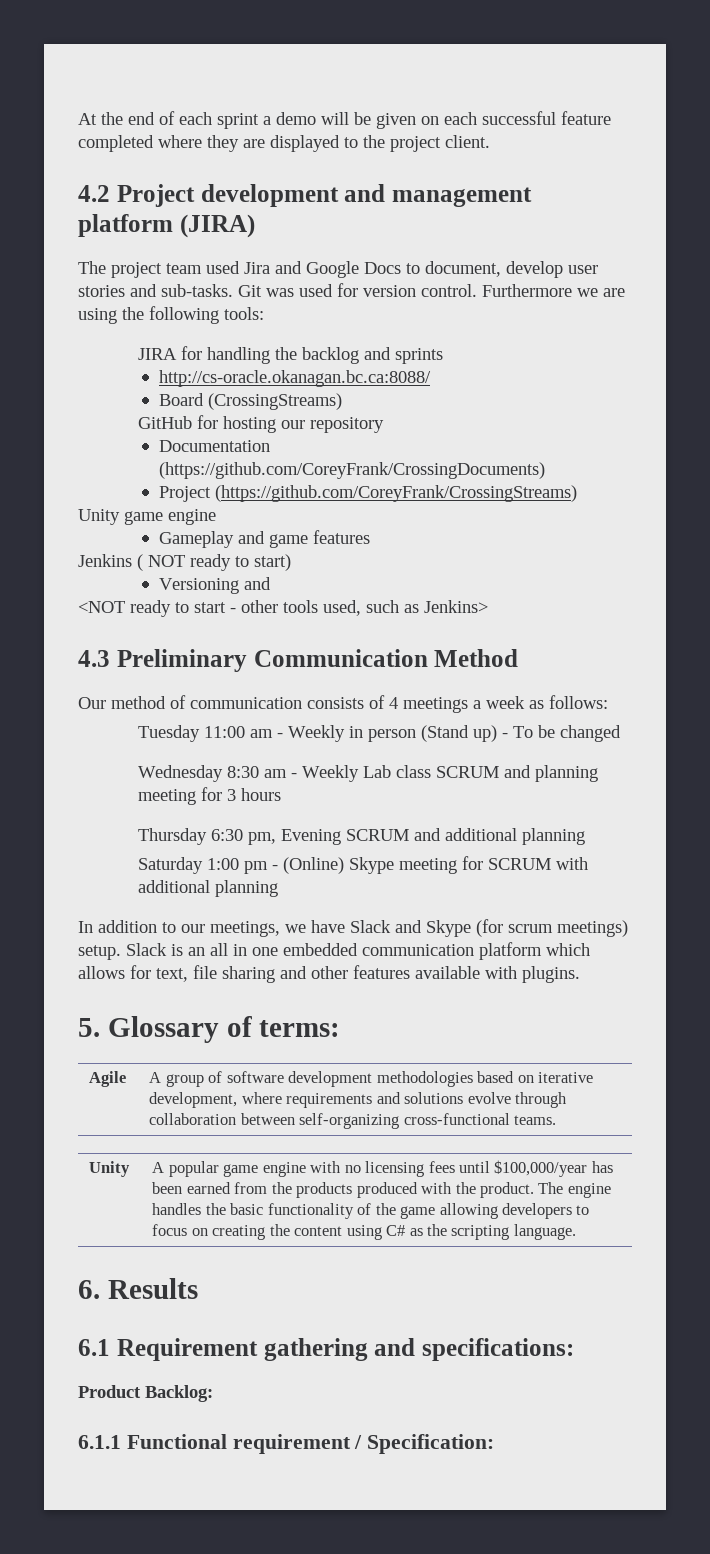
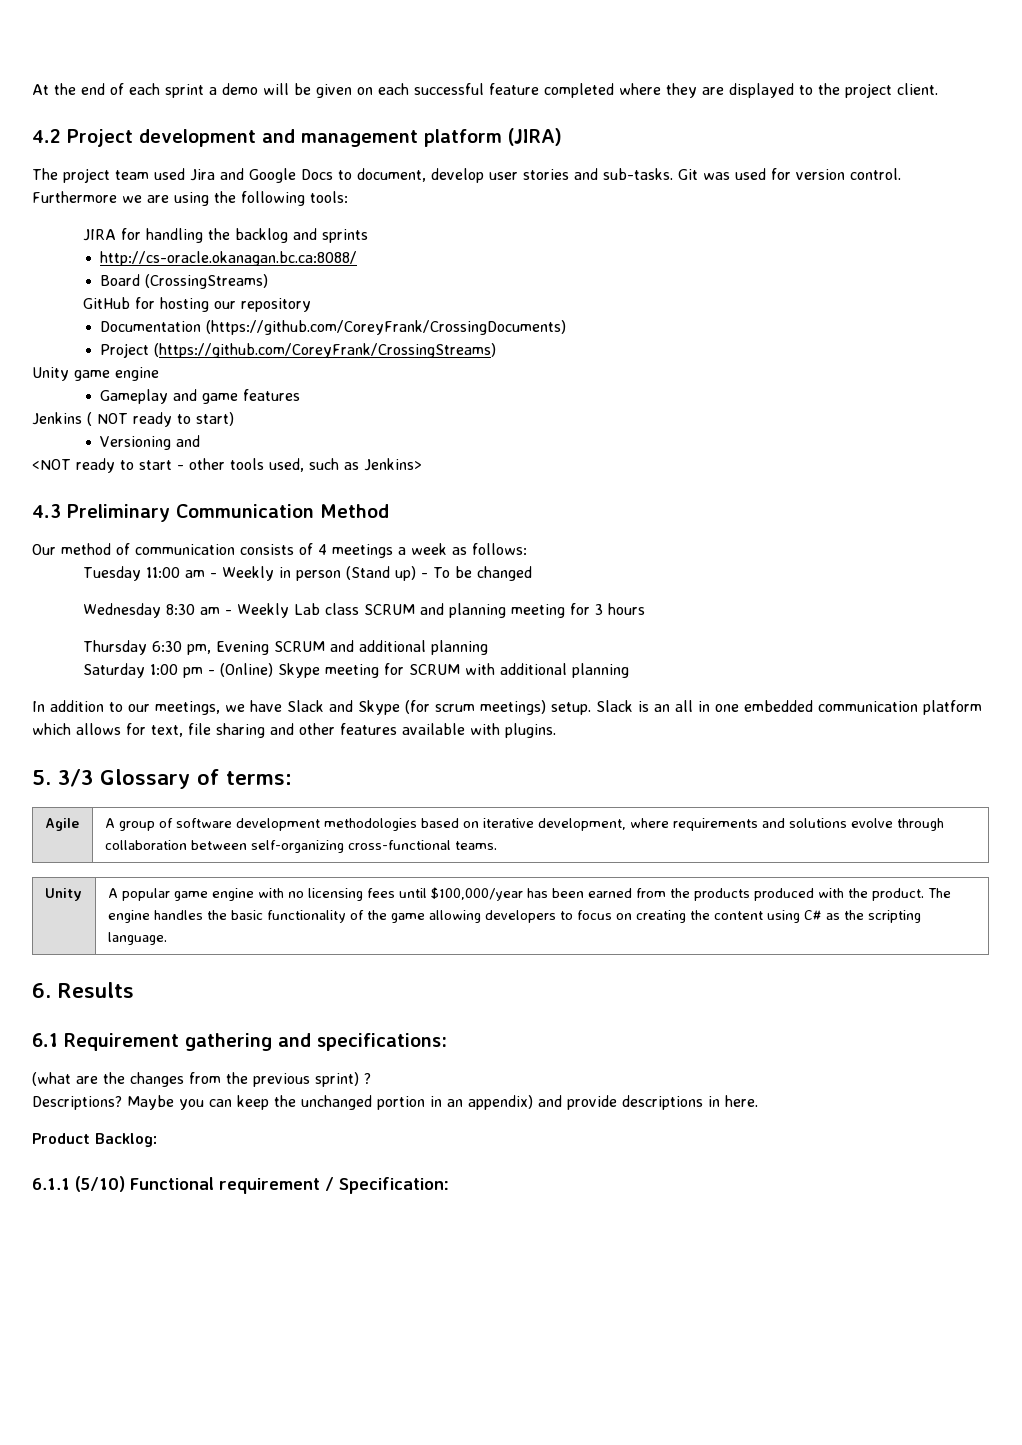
(100, 1027) none -> [58,769,93,787] 3/3
(574, 1349) none -> [32,1072,371,1087] [32,1095,758,1110] // (what are the changes from the previous sprint) ? // Descriptions? Maybe you can keep the unchanged portion in an appendix) and provide descriptions in here.
(121, 1442) none -> [75,1176,125,1192] (5/10)

